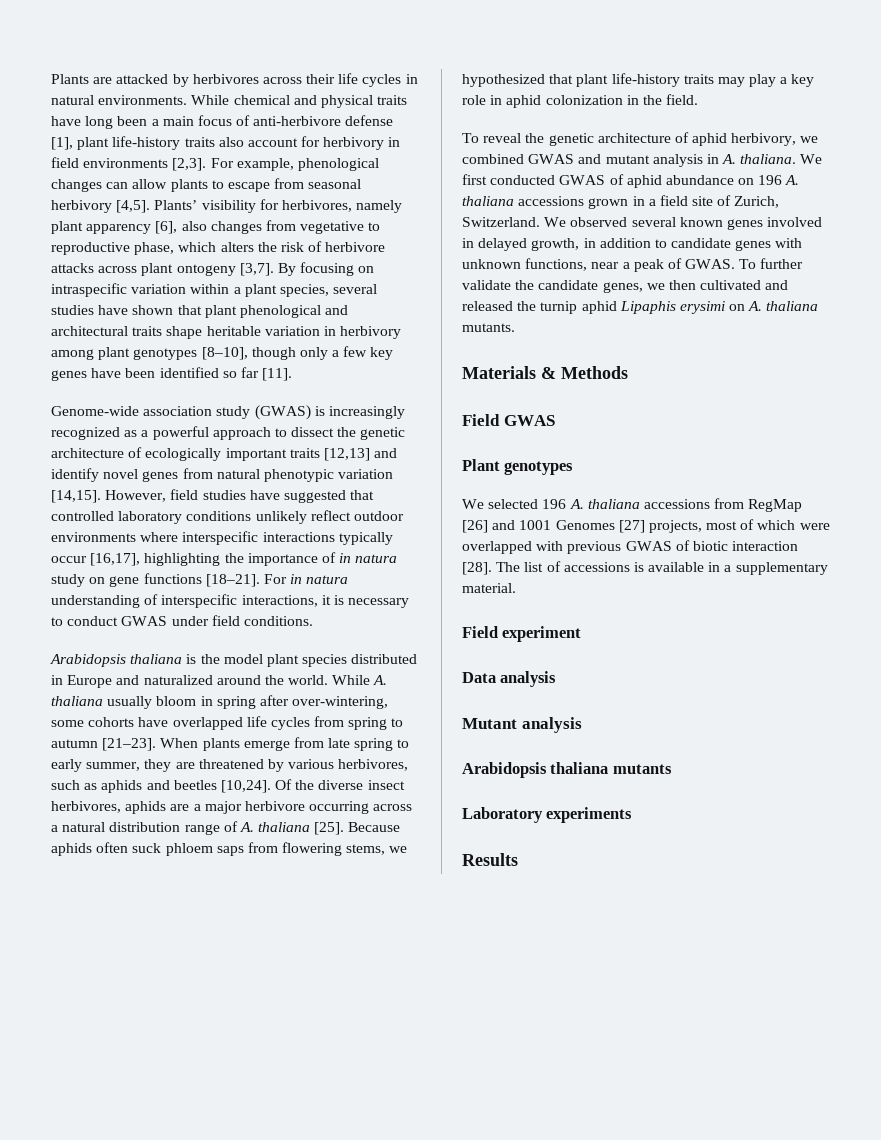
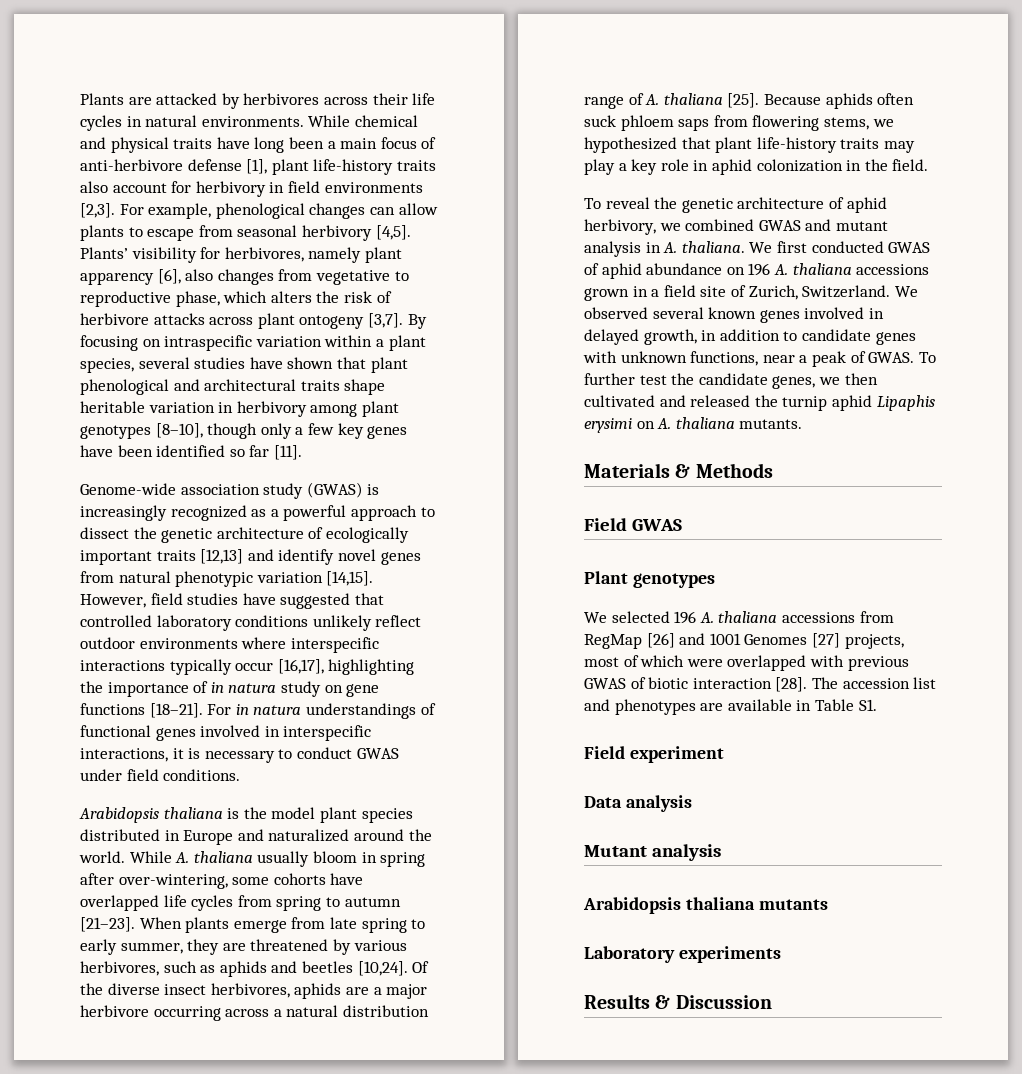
[51,594,159,608] understanding of -> [305,703,436,719] [80,725,280,741] understandings of functional genes involved in
[462,280,511,290] validate -> [639,375,667,385] test
[524,561,828,575] [462,583,516,593] list of accessions is available in a supplementary material. -> [842,677,937,689] [584,699,877,715] accession list and phenotypes are available in Table S1.
(518, 859) none -> [655,995,772,1009] & Discussion

